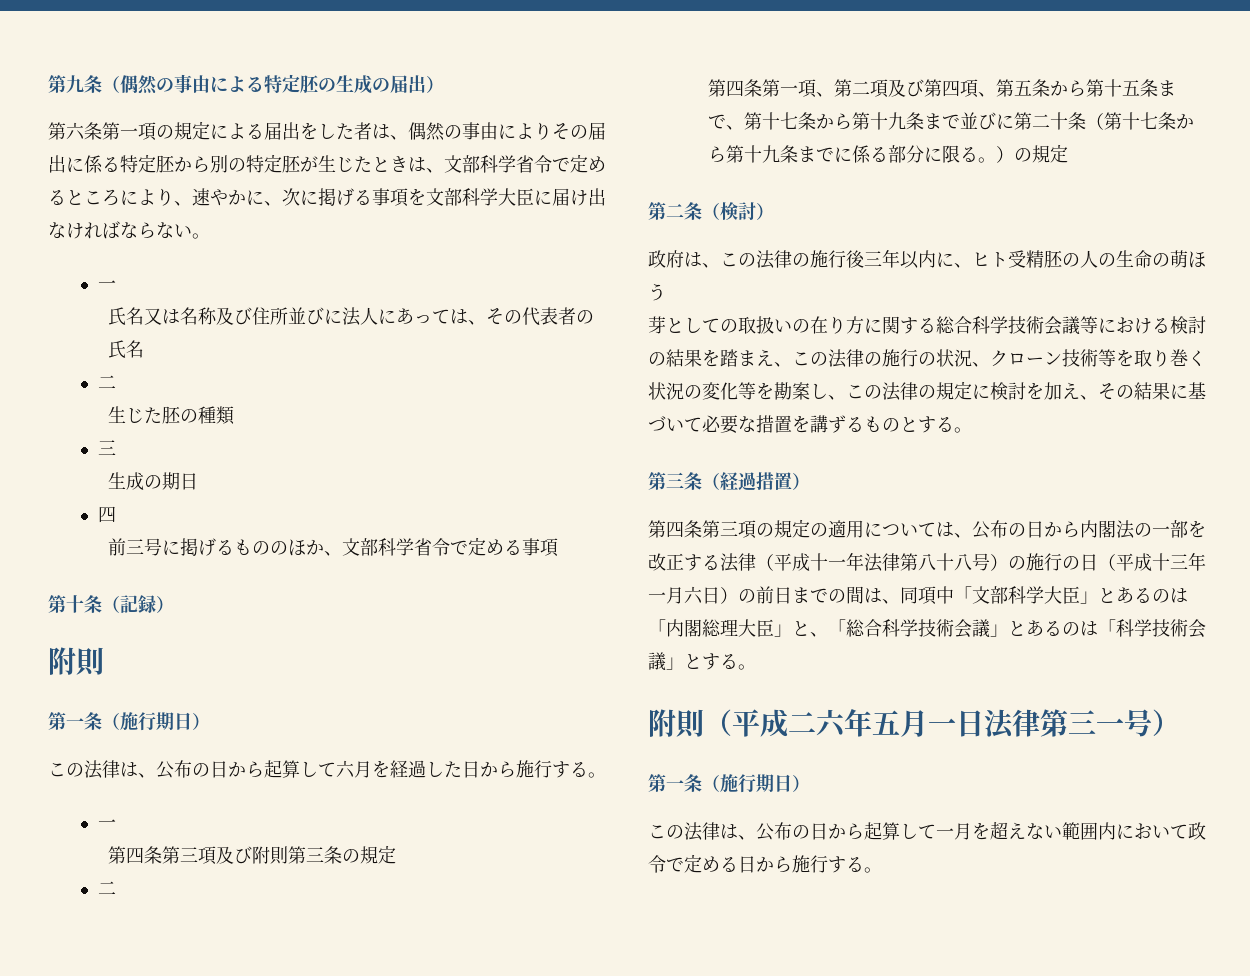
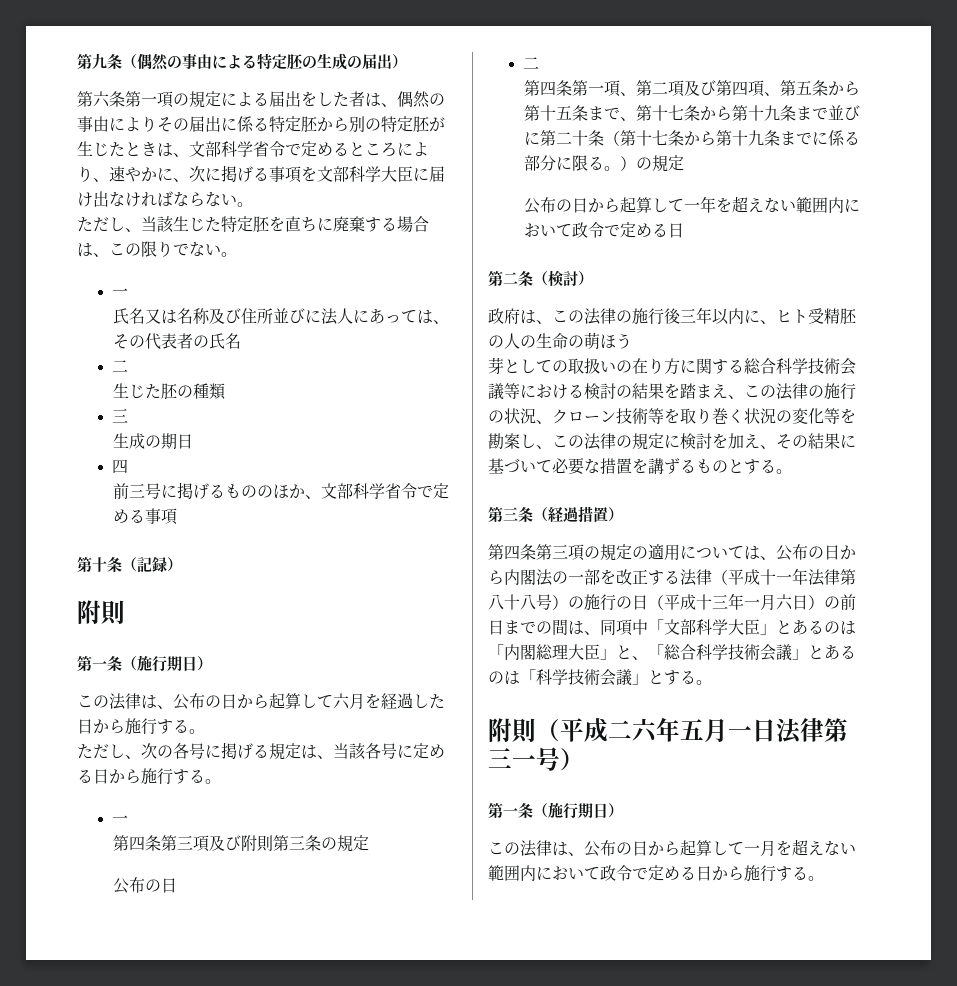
(210, 236) none -> [77,216,429,233] [77,241,237,257] // ただし、当該生じた特定胚を直ちに廃棄する場合は、この限りでない。
(606, 775) none -> [77,742,445,760] [77,768,221,785] // ただし、次の各号に掲げる規定は、当該各号に定める日から施行する。
(396, 854) none -> [112,877,177,894] // 公布の日
(1068, 153) none -> [523,196,860,214] [523,222,684,238] // 公布の日から起算して一年を超えない範囲内において政令で定める日

